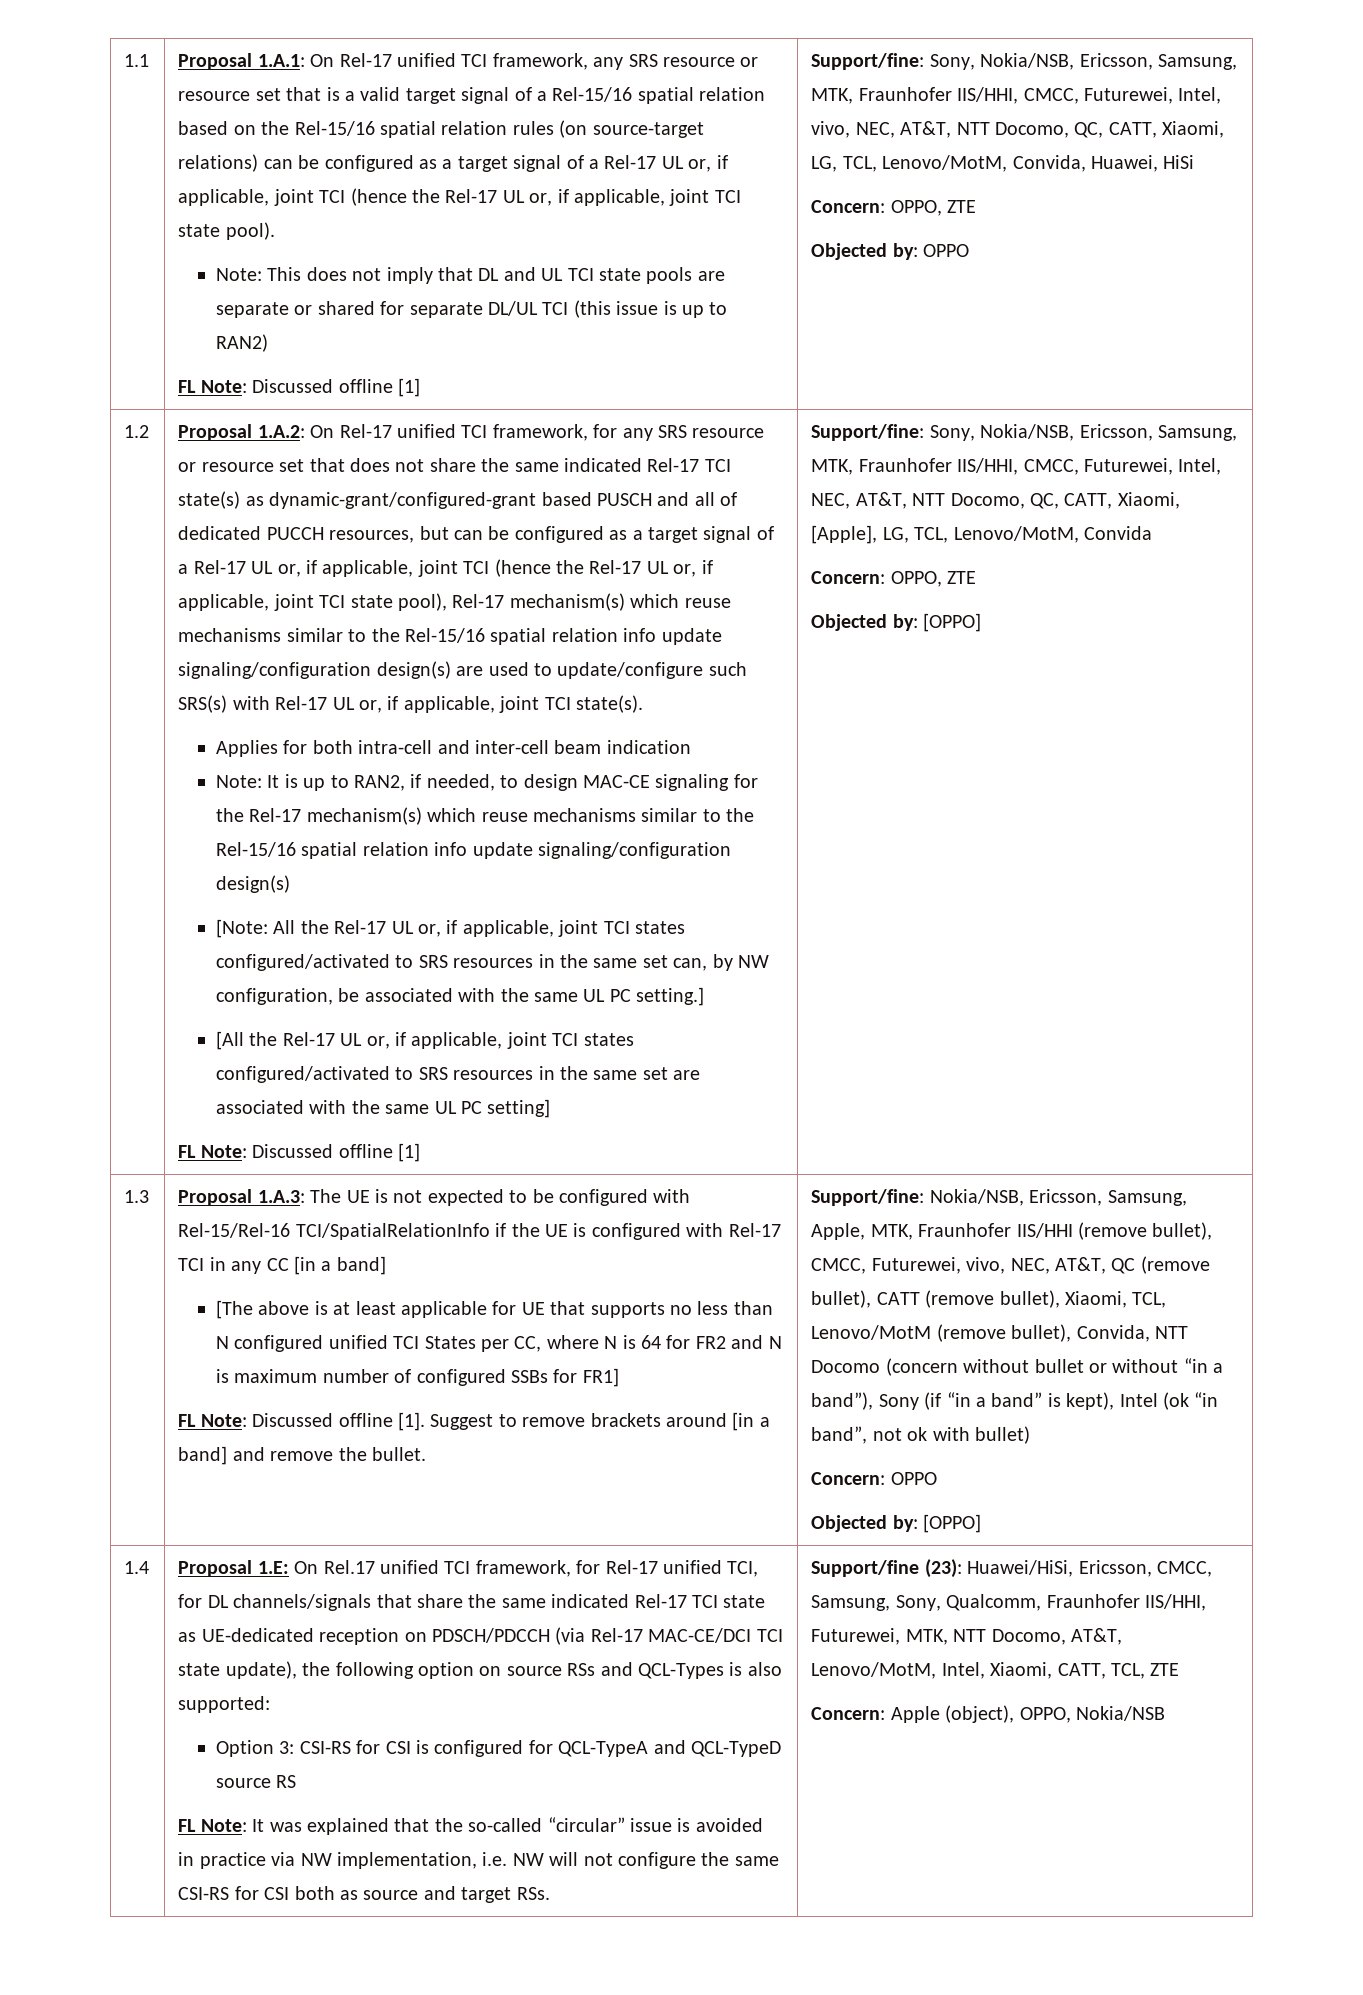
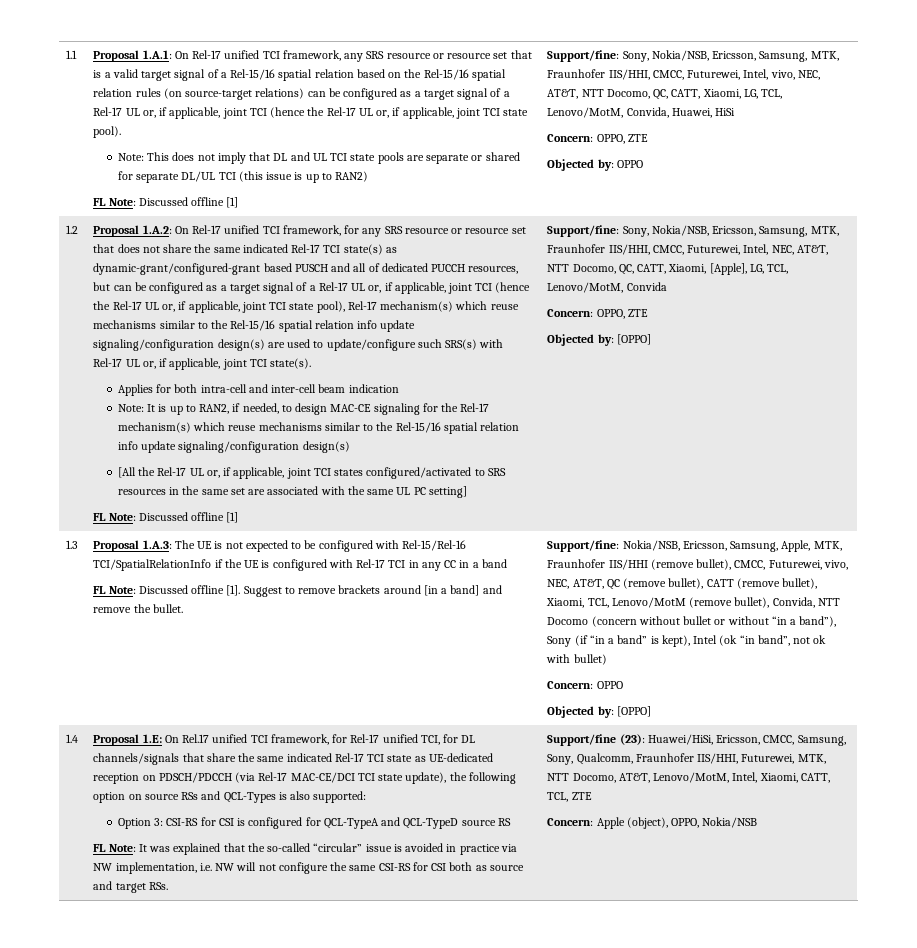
[215,919,685,938] [215,954,769,971] [215,987,705,1006] // [Note: All the Rel-17 UL or, if applicable, joint TCI states configured/activated to SRS resources in the same set can, by NW configuration, be associated with the same UL PC setting.] -> (350, 447) none
[294,1256,386,1275] [215,1300,773,1319] [215,1335,782,1352] [215,1368,619,1387] [in a band] // [The above is at least applicable for UE that supports no less than N configured unified TCI States per CC, where N is 64 for FR2 and N is maximum number of configured SSBs for FR1] -> [459,559,507,568] in a band

